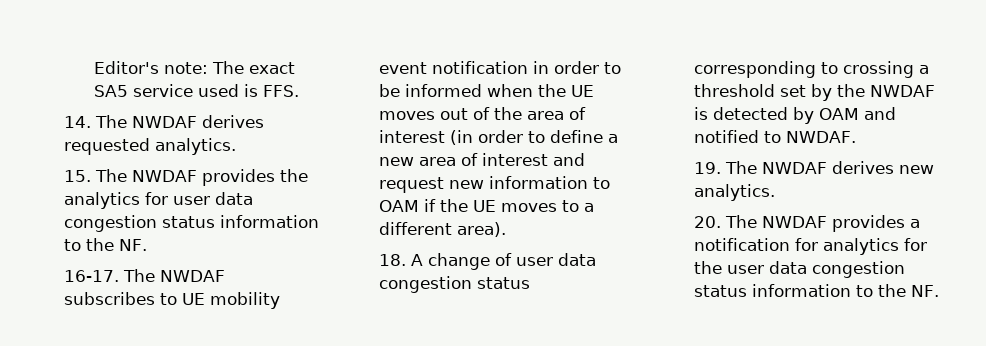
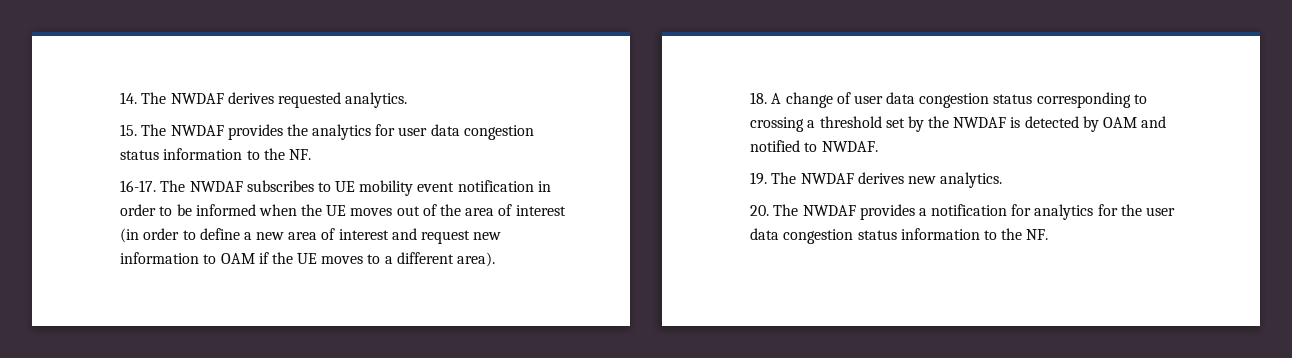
[93,61,295,74] [93,84,299,97] Editor's note: The exact SA5 service used is FFS. // -> (120, 98) none

